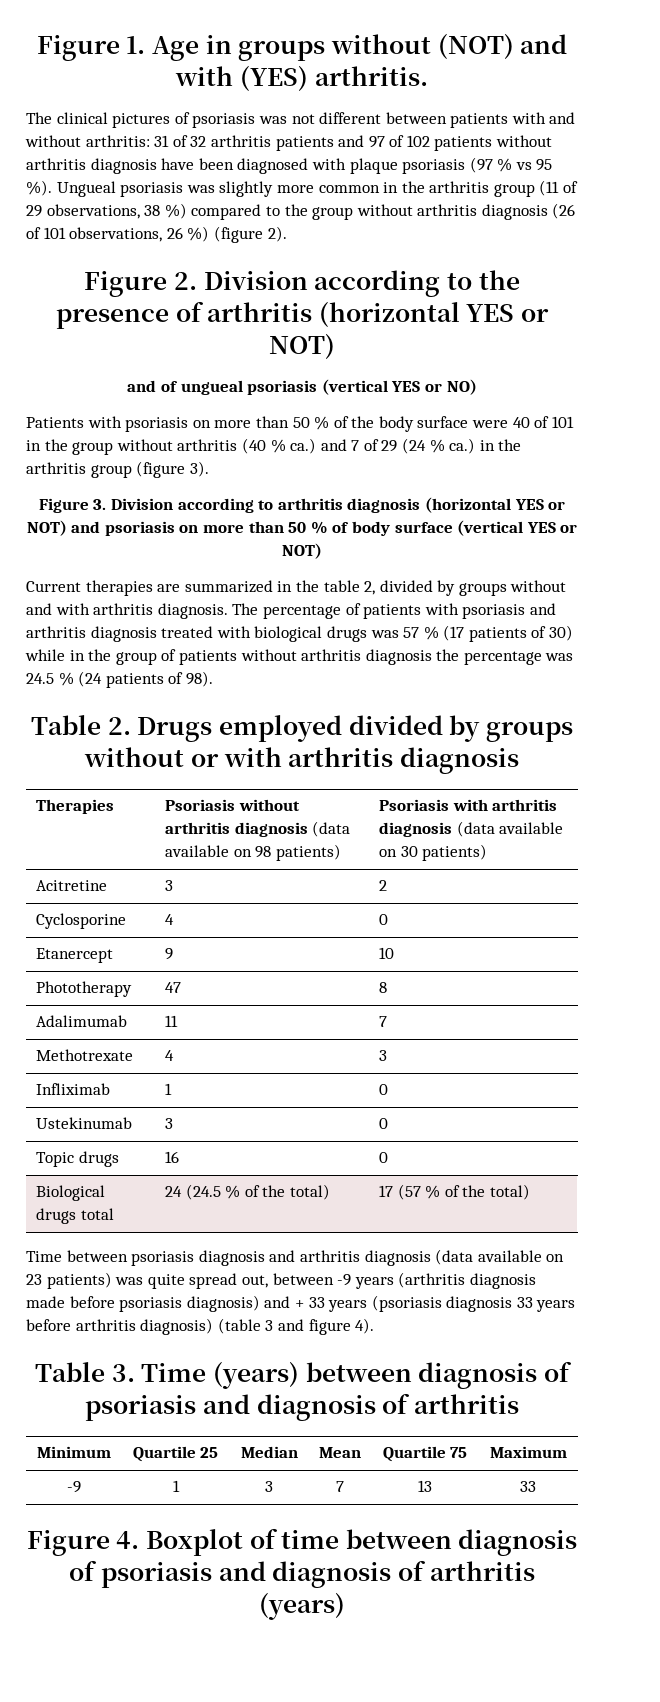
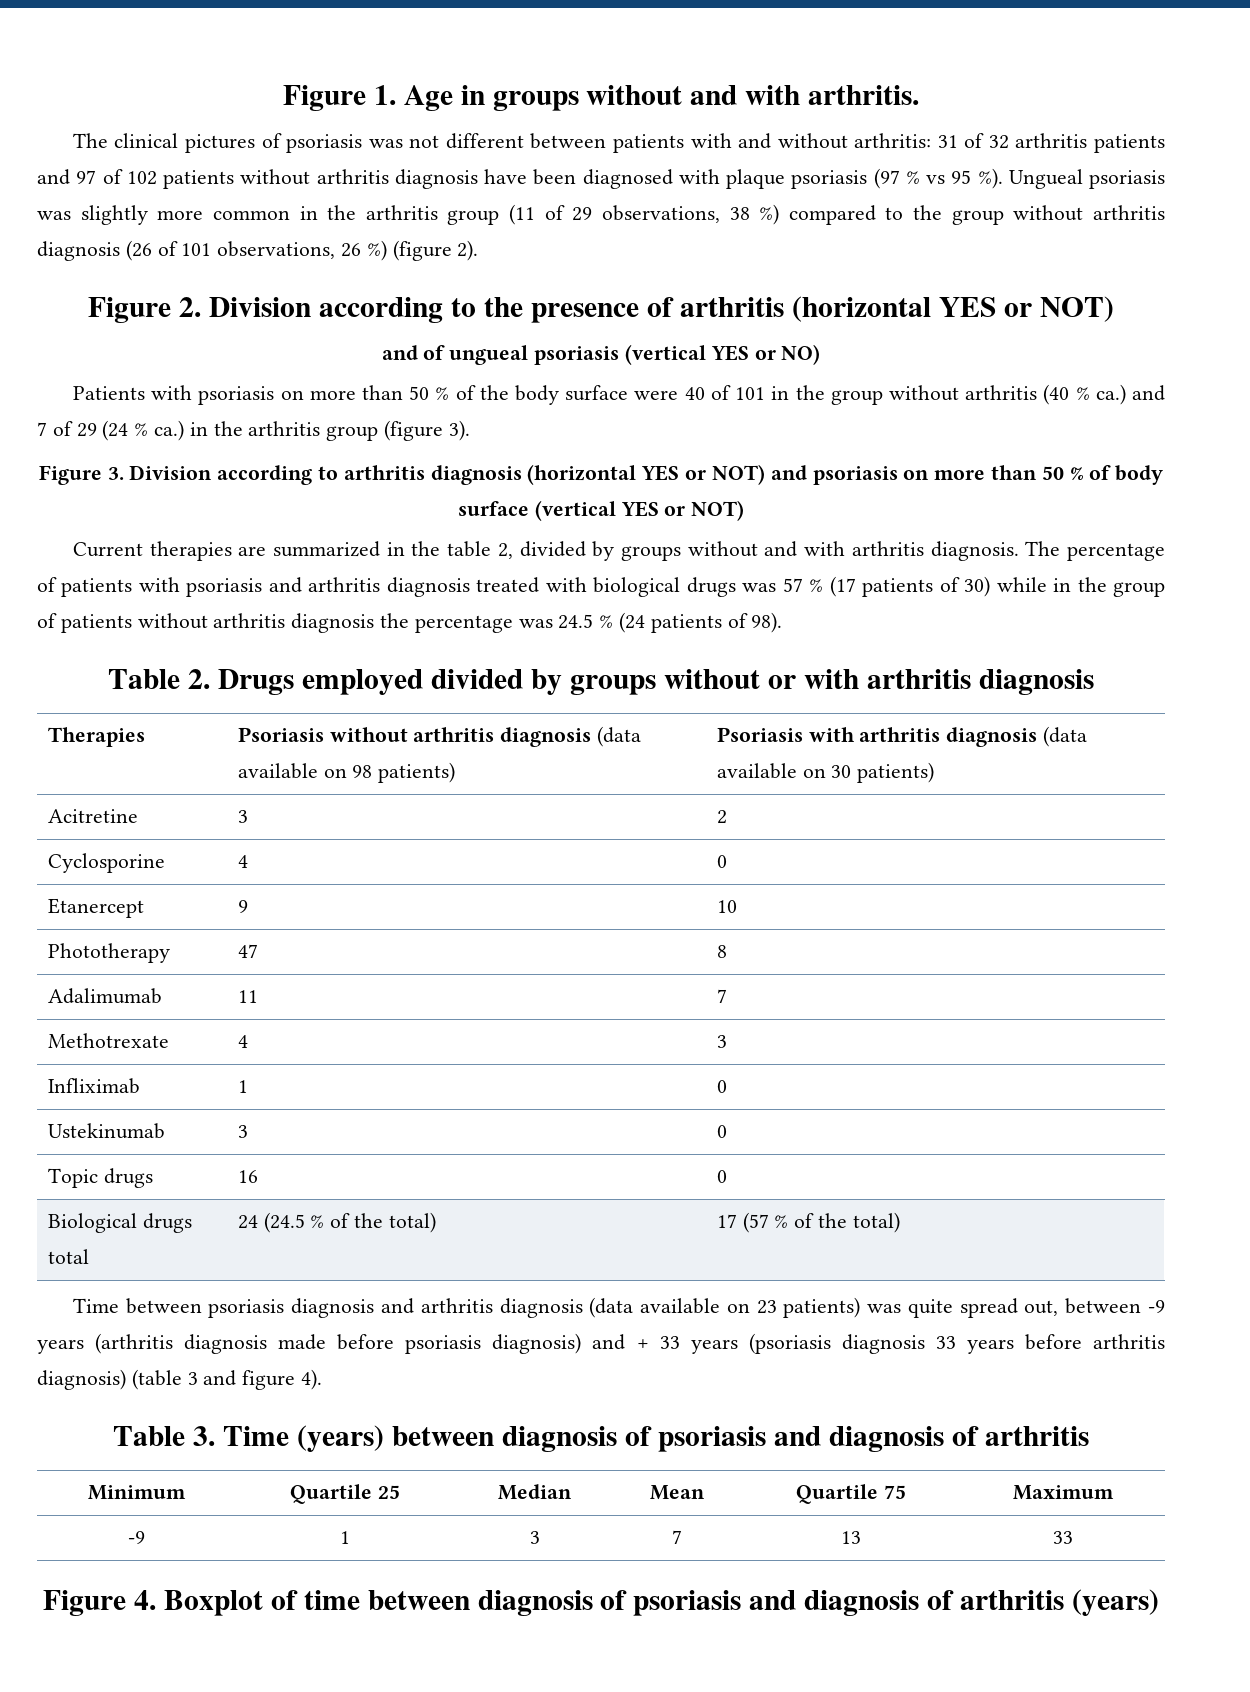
[437,33,568,59] [175,65,308,91] (NOT) and with (YES) -> [690,85,801,105] and with

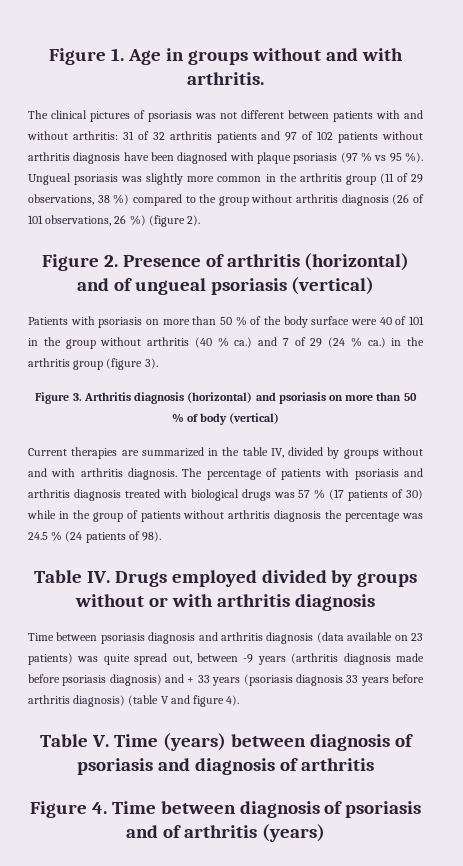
[209,296,1114,323] [381,344,821,365] Division according to the presence of arthritis (horizontal YES or NOT) // and of ungueal psoriasis (vertical YES or NO) -> [122,253,410,271] [76,277,375,295] Presence of arthritis (horizontal) and of ungueal psoriasis (vertical)
[129,464,765,485] Division according to arthritis diagnosis (horizontal YES or NOT) -> [83,392,253,404] Arthritis diagnosis (horizontal)
[457,500,745,521] surface (vertical YES or NOT) -> [229,413,280,424] (vertical)
[497,543,513,559] 2, -> [270,448,284,458] IV,
[188,669,211,689] 2. -> [86,571,110,583] IV.
[47,727,145,747] [237,726,642,747] [237,762,456,783] [716,726,1088,747] [716,762,935,783] [47,809,138,823] [237,810,248,823] [716,810,727,824] [47,853,165,873] [237,855,248,868] [716,855,727,868] [47,898,144,918] [237,900,248,913] [716,900,737,913] [47,943,170,963] [237,944,258,958] [716,945,727,958] [47,988,162,1004] [237,990,258,1003] [716,989,727,1003] [47,1033,169,1048] [237,1035,248,1048] [716,1035,727,1048] [47,1078,140,1094] [237,1080,248,1093] [716,1080,727,1093] [47,1123,165,1139] [237,1125,248,1138] [716,1125,727,1138] [47,1168,153,1188] [237,1170,258,1183] [716,1170,727,1183] [47,1213,192,1233] [47,1249,89,1264] [237,1212,436,1233] [716,1212,900,1233] // Therapies | Psoriasis without arthritis diagnosis (data available on 98 patients) | Psoriasis with arthritis diagnosis (data available on 30 patients) // Acitretine | 3 | 2 // Cyclosporine | 4 | 0 // Etanercept | 9 | 10 // Phototherapy | 47 | 8 // Adalimumab | 11 | 7 // Methotrexate | 4 | 3 // Infliximab | 1 | 0 // Ustekinumab | 3 | 0 // Topic drugs | 16 | 0 // Biological drugs total | 24 (24.5 % of the total) | 17 (57 % of the total) -> (375, 602) none
[187,1372,198,1385] 3 -> [160,696,169,704] V
[193,1426,216,1446] 3. -> [92,735,110,747] V.
[87,1485,186,1500] [290,1484,400,1504] [498,1484,572,1500] [649,1485,705,1500] [796,1484,906,1504] [1012,1485,1114,1500] [127,1531,145,1544] [340,1531,350,1544] [529,1531,540,1544] [671,1530,682,1544] [840,1531,861,1544] [1053,1531,1073,1544] // Minimum | Quartile 25 | Median | Mean | Quartile 75 | Maximum // -9 | 1 | 3 | 7 | 13 | 33 -> (374, 764) none
[163,1590,920,1616] Boxplot of time between diagnosis of psoriasis and diagnosis -> [111,801,422,818] [126,825,159,838] Time between diagnosis of psoriasis and

